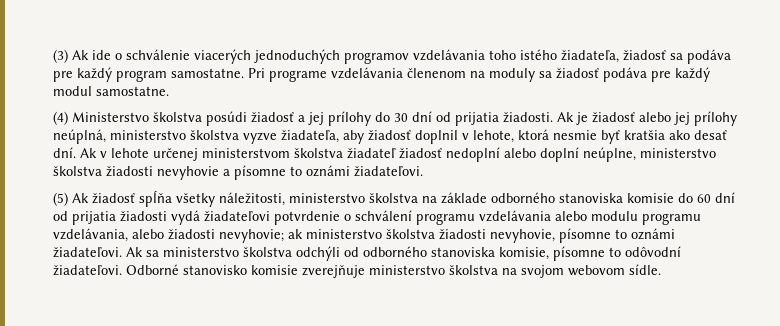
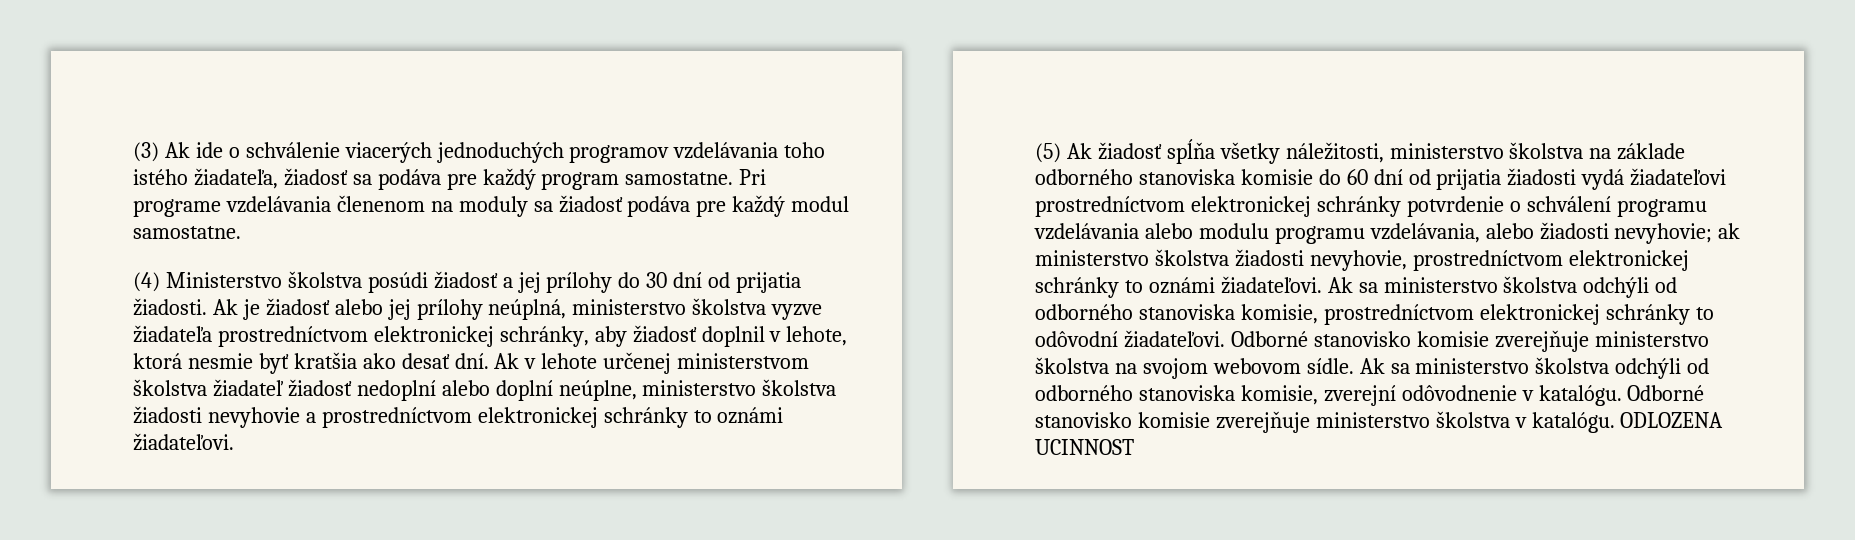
[281,130,340,143] žiadateľa, -> [132,325,589,347] žiadateľa prostredníctvom elektronickej schránky,
[234,165,287,180] písomne -> [321,407,688,428] prostredníctvom elektronickej schránky
(271, 216) none -> [1034,196,1401,217] prostredníctvom elektronickej schránky
[559,228,612,243] písomne -> [1412,250,1689,271] [1034,277,1119,298] prostredníctvom elektronickej schránky
[553,246,606,261] písomne -> [1323,304,1690,325] prostredníctvom elektronickej schránky
(662, 269) none -> [1359,357,1710,379] [1034,385,1705,406] [1034,411,1724,433] [1034,439,1134,455] Ak sa ministerstvo školstva odchýli od odborného stanoviska komisie, zverejní odôvodnenie v katalógu. Odborné stanovisko komisie zverejňuje ministerstvo školstva v katalógu. ODLOZENA UCINNOST

